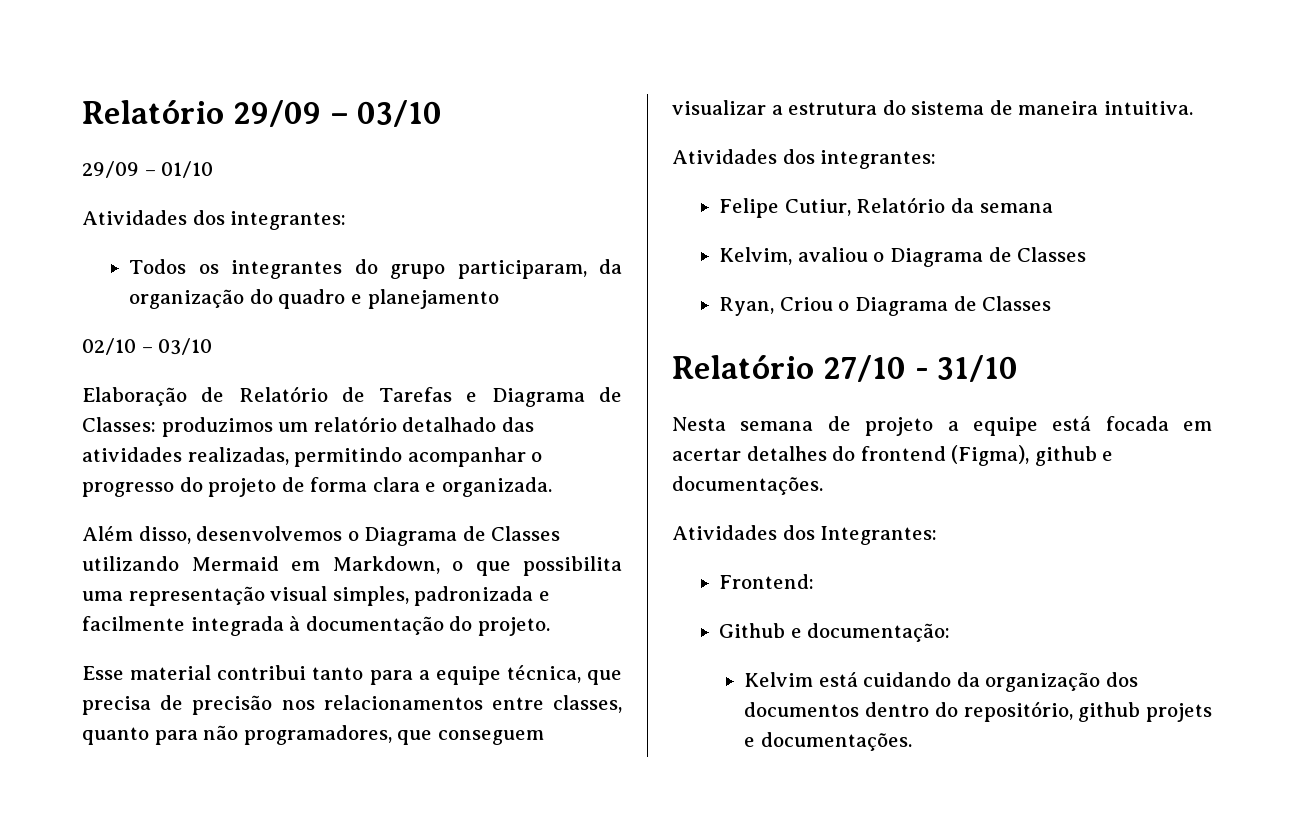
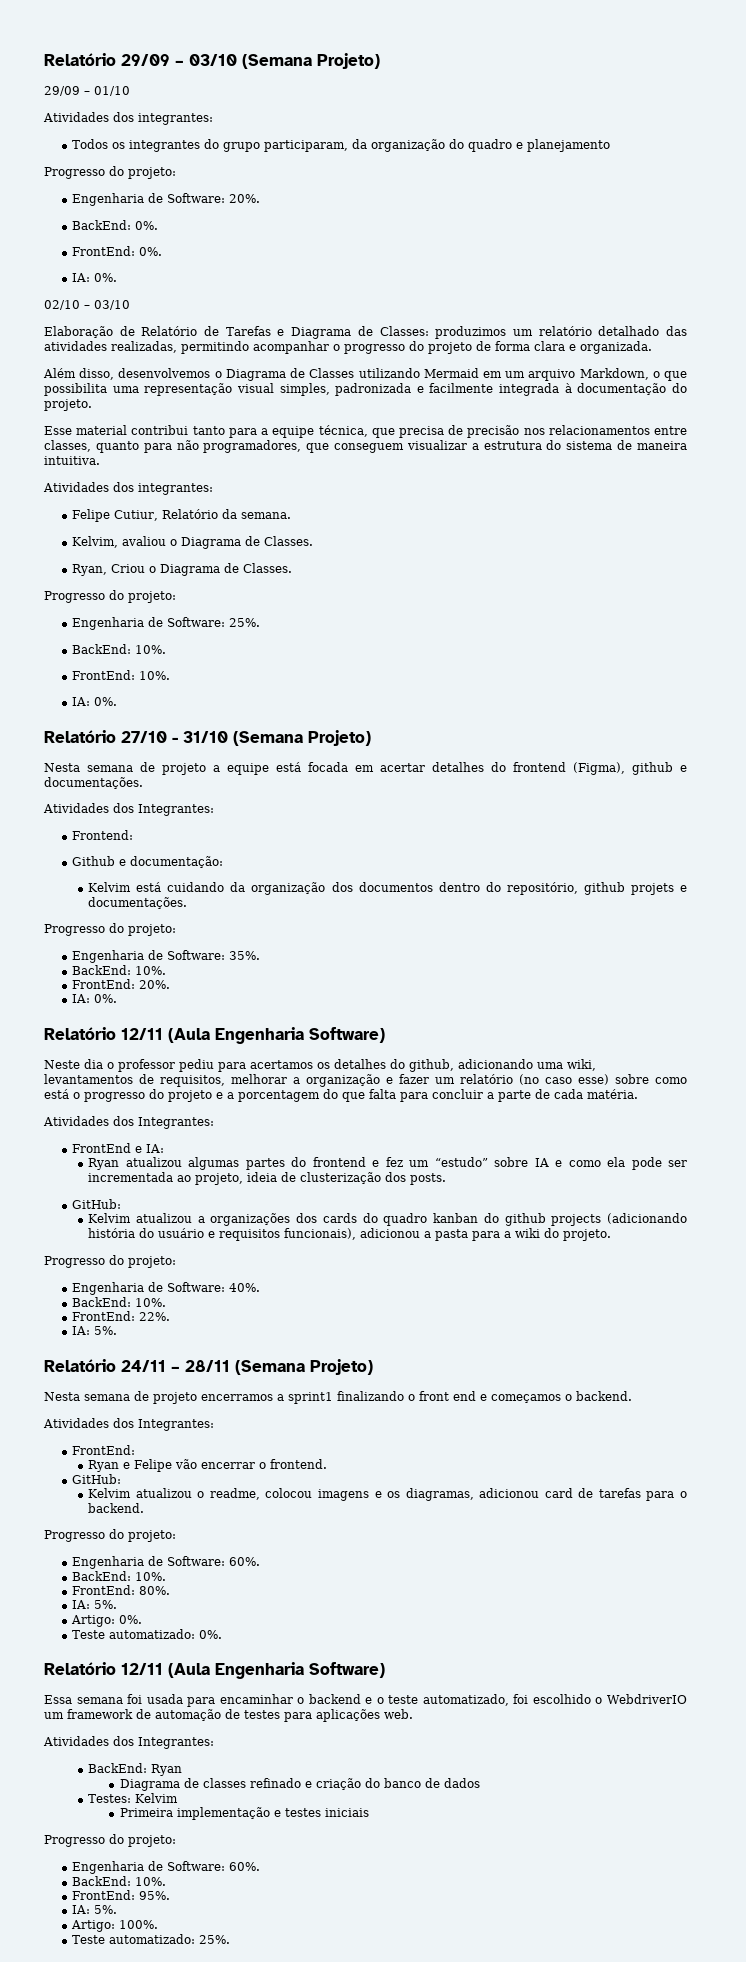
(443, 113) none -> [242,53,380,69] (Semana Projeto)
(499, 299) none -> [44,166,176,179] [72,193,261,206] [72,220,159,230] [72,246,163,256] [72,273,118,282] // Progresso do projeto: // Engenharia de Software: 20%. // BackEnd: 0%. // FrontEnd: 0%. // IA: 0%.
(320, 566) none -> [505,369,576,381] um arquivo
[979,203,1053,213] semana -> [241,512,292,519] semana.
[1017,247,1087,262] Classes -> [264,536,314,546] Classes.
[982,296,1052,311] Classes -> [243,563,293,573] [44,590,176,603] [72,617,261,630] [72,644,167,654] [72,670,171,680] [72,697,118,706] Classes. // Progresso do projeto: // Engenharia de Software: 25%. // BackEnd: 10%. // FrontEnd: 10%. // IA: 0%.
(1019, 368) none -> [233,730,371,746] (Semana Projeto)
(912, 741) none -> [44,923,176,936] [72,950,261,963] [72,965,167,975] [72,979,171,989] [72,994,118,1003] [44,1027,385,1044] [44,1059,596,1072] [44,1074,687,1087] [44,1089,638,1102] [43,1116,214,1129] [72,1143,165,1153] [88,1157,687,1170] [88,1172,447,1185] [72,1199,122,1209] [88,1213,688,1226] [88,1228,612,1241] [44,1255,176,1268] [72,1282,261,1295] [72,1297,167,1307] [72,1311,171,1321] [72,1326,118,1335] [44,1359,373,1375] [44,1391,632,1404] [43,1418,214,1431] [72,1445,136,1455] [88,1459,328,1472] [72,1474,122,1484] [88,1488,687,1501] [88,1503,145,1513] [44,1529,176,1542] [72,1556,261,1569] [72,1571,167,1581] [72,1585,171,1595] [72,1600,118,1609] [71,1615,143,1627] [72,1629,223,1639] [44,1662,385,1679] [44,1694,688,1707] [44,1709,413,1722] [43,1736,214,1749] [88,1763,183,1776] [119,1778,480,1791] [88,1793,179,1803] [119,1807,369,1820] [44,1834,176,1847] [72,1861,261,1874] [72,1876,167,1886] [72,1890,171,1900] [72,1905,118,1914] [71,1920,159,1932] [72,1934,231,1944] // Progresso do projeto: // Engenharia de Software: 35%. // BackEnd: 10%. // FrontEnd: 20%. // IA: 0%. // Relatório 12/11 (Aula Engenharia Software) // Neste dia o professor pediu para acertamos os detalhes do github, adicionando uma wiki, levantamentos de requisitos, melhorar a organização e fazer um relatório (no caso esse) sobre como está o progresso do projeto e a porcentagem do que falta para concluir a parte de cada matéria. // Atividades dos Integrantes: // FrontEnd e IA: // Ryan atualizou algumas partes do frontend e fez um “estudo” sobre IA e como ela pode ser incrementada ao projeto, ideia de clusterização dos posts. // GitHub: // Kelvim atualizou a organizações dos cards do quadro kanban do github projects (adicionando história do usuário e requisitos funcionais), adicionou a pasta para a wiki do projeto. // Progresso do projeto: // Engenharia de Software: 40%. // BackEnd: 10%. // FrontEnd: 22%. // IA: 5%. // Relatório 24/11 – 28/11 (Semana Projeto) // Nesta semana de projeto encerramos a sprint1 finalizando o front end e começamos o backend. // Atividades dos Integrantes: // FrontEnd: // Ryan e Felipe vão encerrar o frontend. // GitHub: // Kelvim atualizou o readme, colocou imagens e os diagramas, adicionou card de tarefas para o backend. // Progresso do projeto: // Engenharia de Software: 60%. // BackEnd: 10%. // FrontEnd: 80%. // IA: 5%. // Artigo: 0%. // Teste automatizado: 0%. // Relatório 12/11 (Aula Engenharia Software) // Essa semana foi usada para encaminhar o backend e o teste automatizado, foi escolhido o WebdriverIO um framework de automação de testes para aplicações web. // Atividades dos Integrantes: // BackEnd: Ryan // Diagrama de classes refinado e criação do banco de dados // Testes: Kelvim // Primeira implementação e testes iniciais // Progresso do projeto: // Engenharia de Software: 60%. // BackEnd: 10%. // FrontEnd: 95%. // IA: 5%. // Artigo: 100%. // Teste automatizado: 25%.

